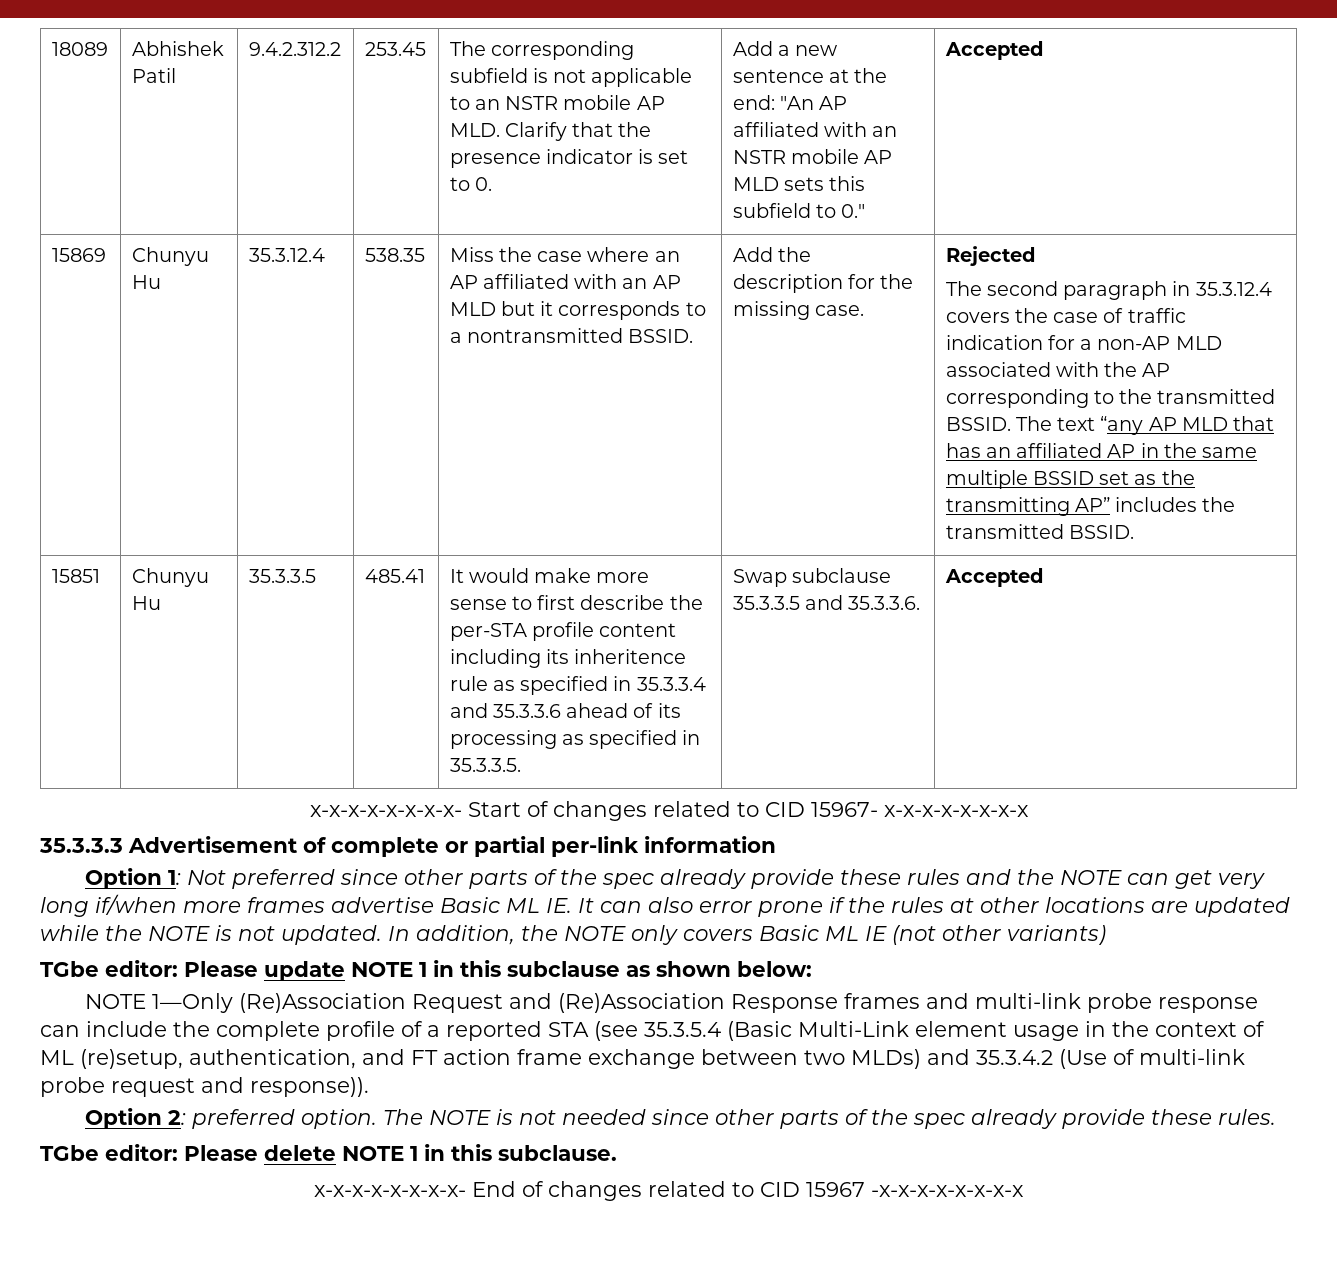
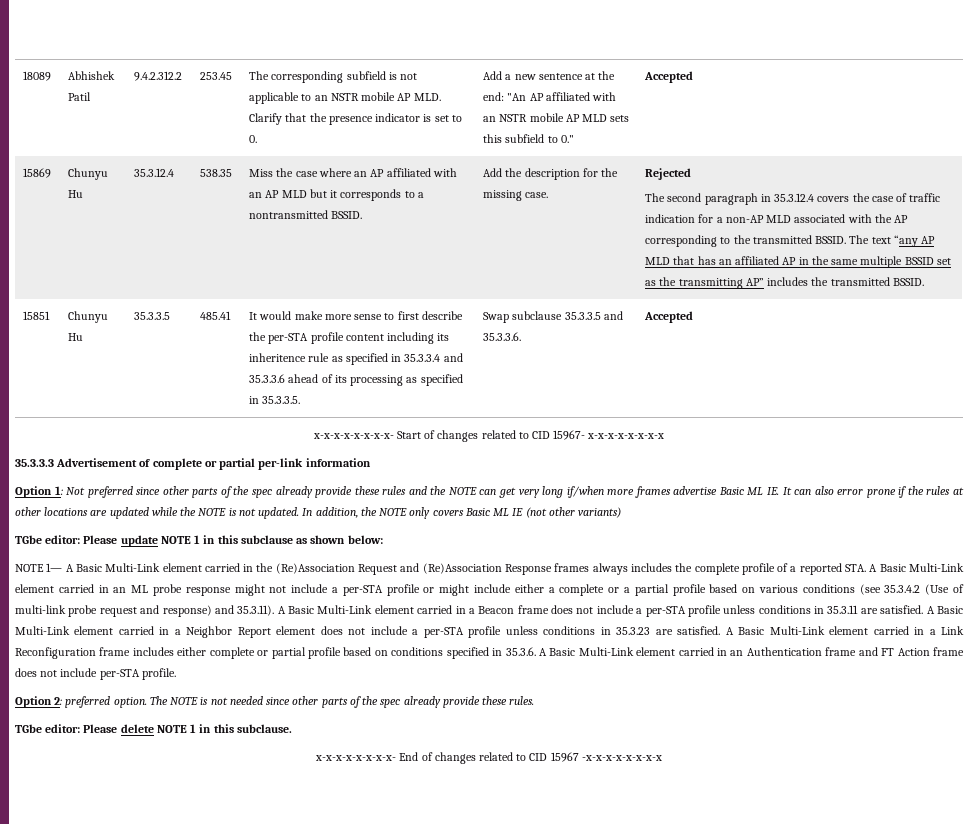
[152,993,234,1013] 1—Only -> [46,563,274,572] 1— A Basic Multi-Link element carried in the
[926,993,1259,1013] [40,1021,167,1037] and multi-link probe response can include -> [592,563,672,575] always includes
[548,1021,1265,1041] [40,1049,970,1069] STA (see 35.3.5.4 (Basic Multi-Link element usage in the context of ML (re)setup, authentication, and FT action frame exchange between two MLDs) and -> [845,563,964,572] [15,584,881,596] STA. A Basic Multi-Link element carried in an ML probe response might not include a per-STA profile or might include either a complete or a partial profile based on various conditions (see
[250,1077,369,1097] response)). -> [162,605,963,617] [15,626,965,638] [15,647,964,659] [15,668,176,680] response) and 35.3.11). A Basic Multi-Link element carried in a Beacon frame does not include a per-STA profile unless conditions in 35.3.11 are satisfied. A Basic Multi-Link element carried in a Neighbor Report element does not include a per-STA profile unless conditions in 35.3.23 are satisfied. A Basic Multi-Link element carried in a Link Reconfiguration frame includes either complete or partial profile based on conditions specified in 35.3.6. A Basic Multi-Link element carried in an Authentication frame and FT Action frame does not include per-STA profile.

